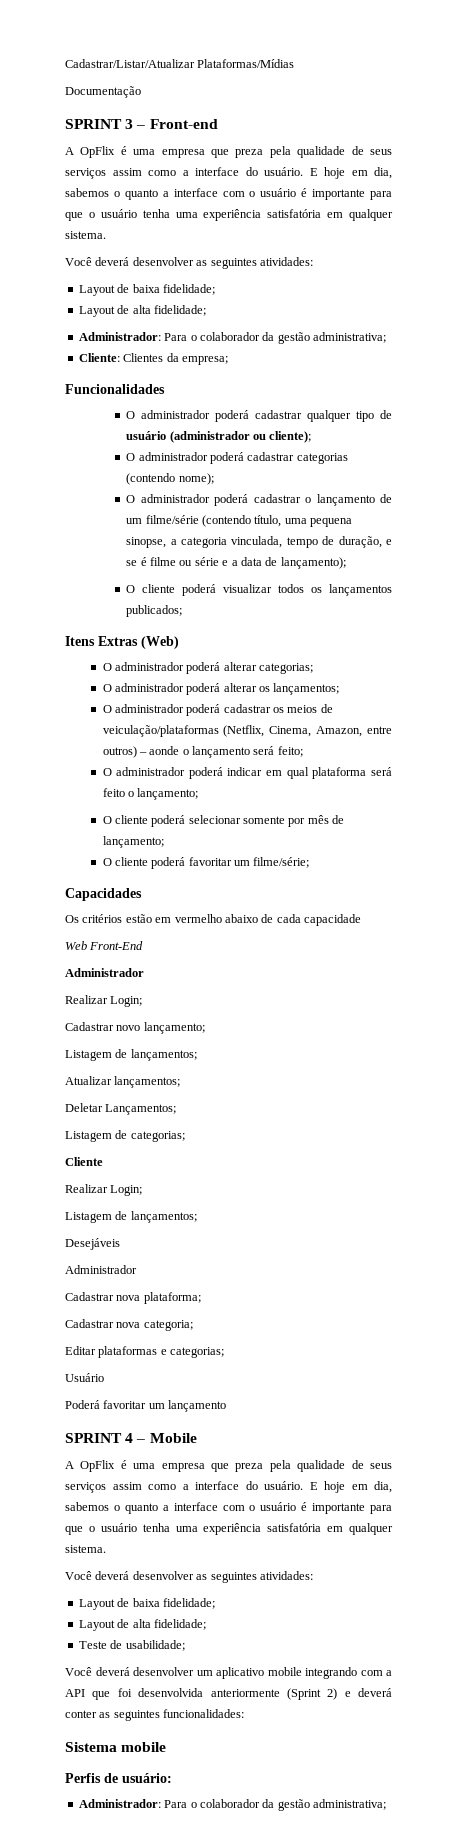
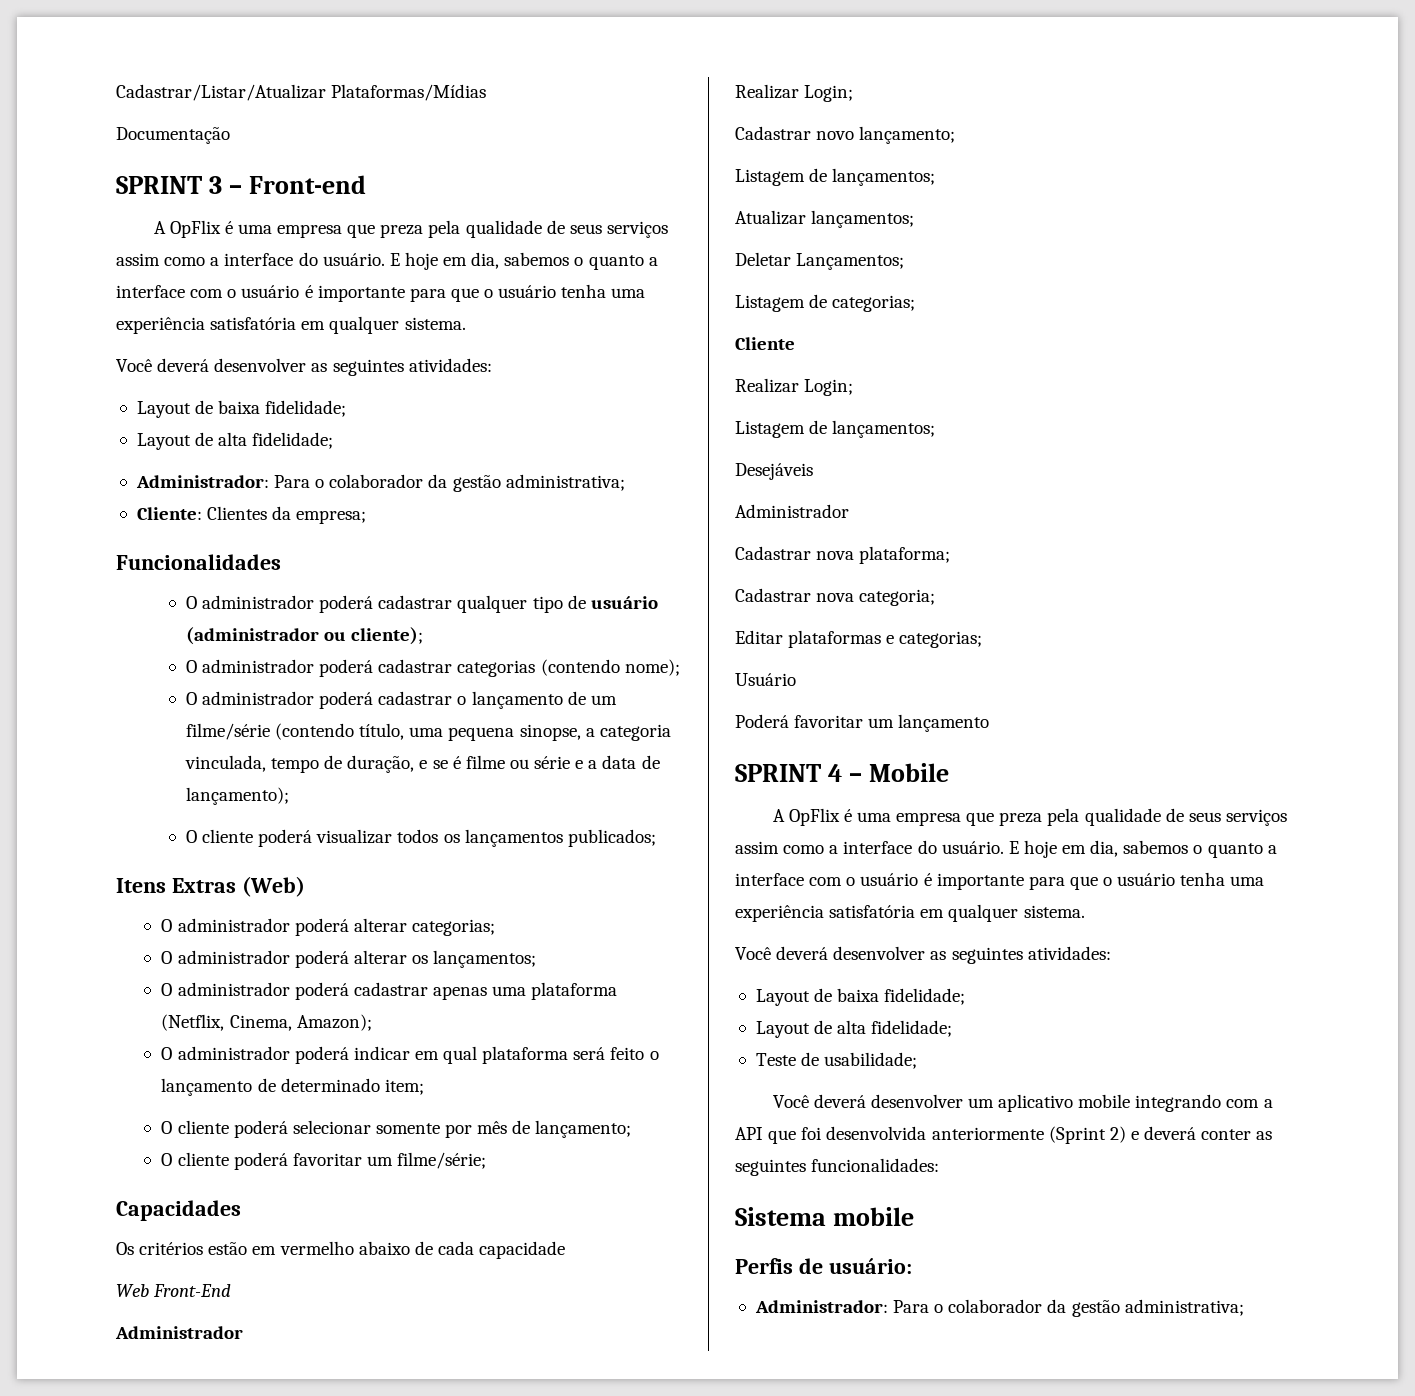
[273,704,333,713] [102,725,393,737] [102,746,303,758] os meios de veiculação/plataformas (Netflix, Cinema, Amazon, entre outros) – aonde o lançamento será feito; -> [432,982,618,1000] [161,1014,372,1031] apenas uma plataforma (Netflix, Cinema, Amazon);
[137,788,199,800] lançamento; -> [161,1078,424,1096] lançamento de determinado item;

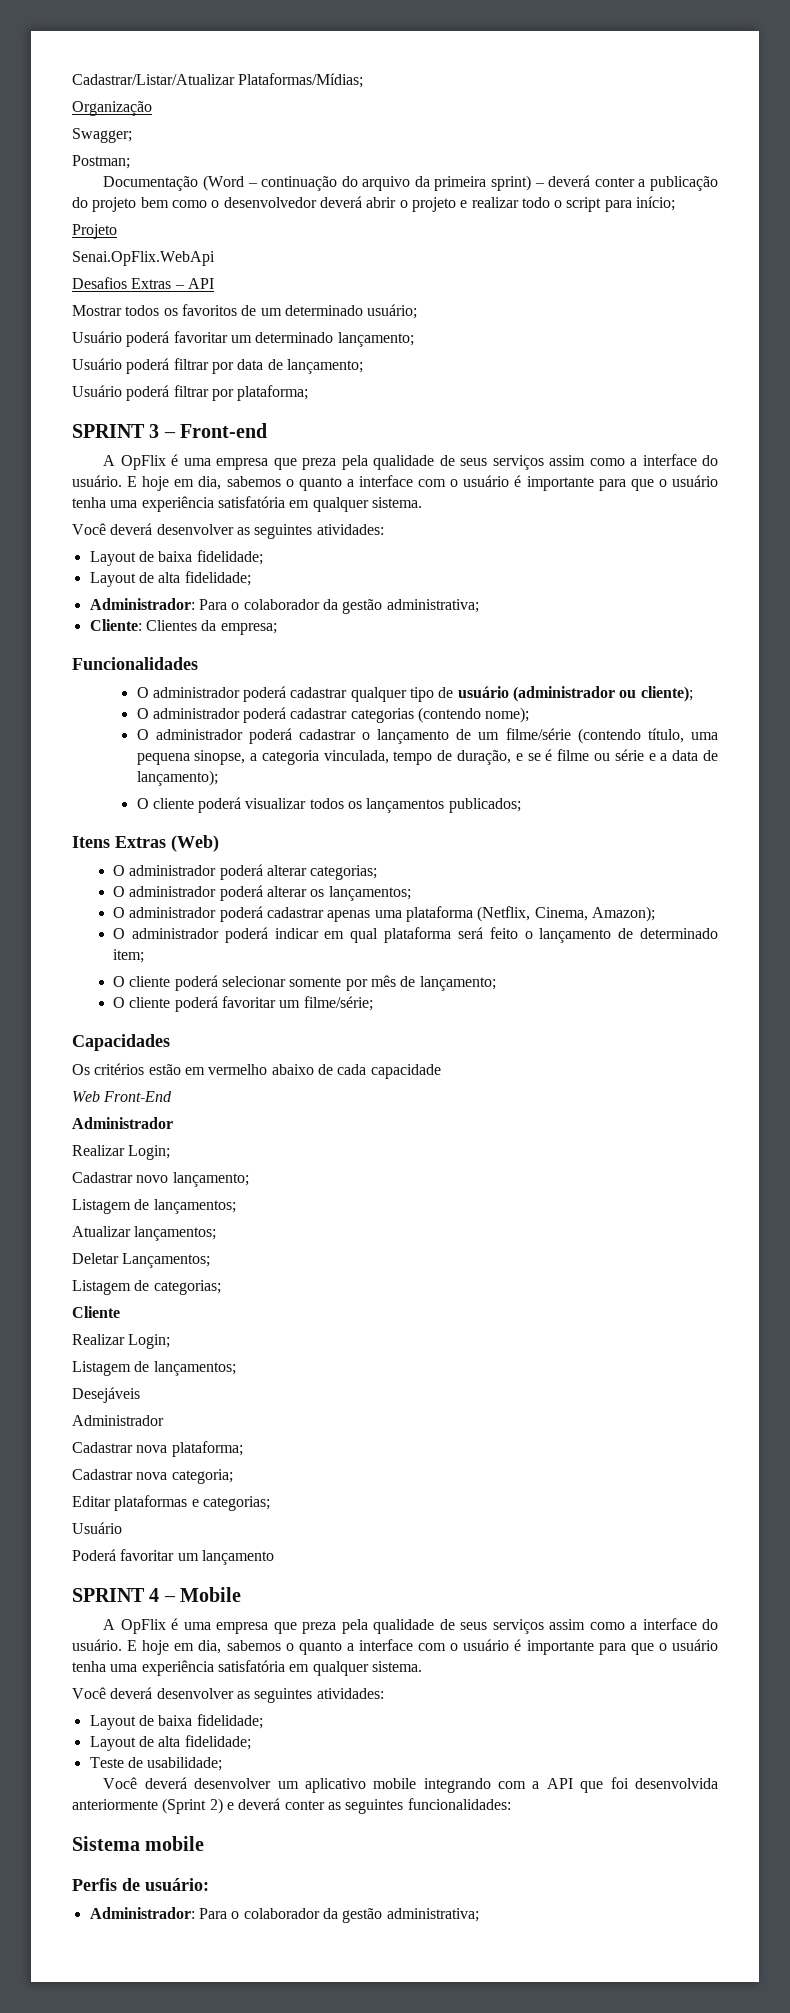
[331,84,487,101] [116,127,230,144] Plataformas/Mídias // Documentação -> [238,73,364,88] [72,101,152,116] [72,128,132,143] [72,155,130,169] [103,175,719,191] [72,196,676,212] [72,224,117,239] [72,251,215,266] [72,277,214,289] [72,304,418,319] [72,331,414,347] [72,358,363,374] [72,385,309,401] Plataformas/Mídias; // Organização // Swagger; // Postman; // Documentação (Word – continuação do arquivo da primeira sprint) – deverá conter a publicação do projeto bem como o desenvolvedor deverá abrir o projeto e realizar todo o script para início; // Projeto // Senai.OpFlix.WebApi // Desafios Extras – API // Mostrar todos os favoritos de um determinado usuário; // Usuário poderá favoritar um determinado lançamento; // Usuário poderá filtrar por data de lançamento; // Usuário poderá filtrar por plataforma;

